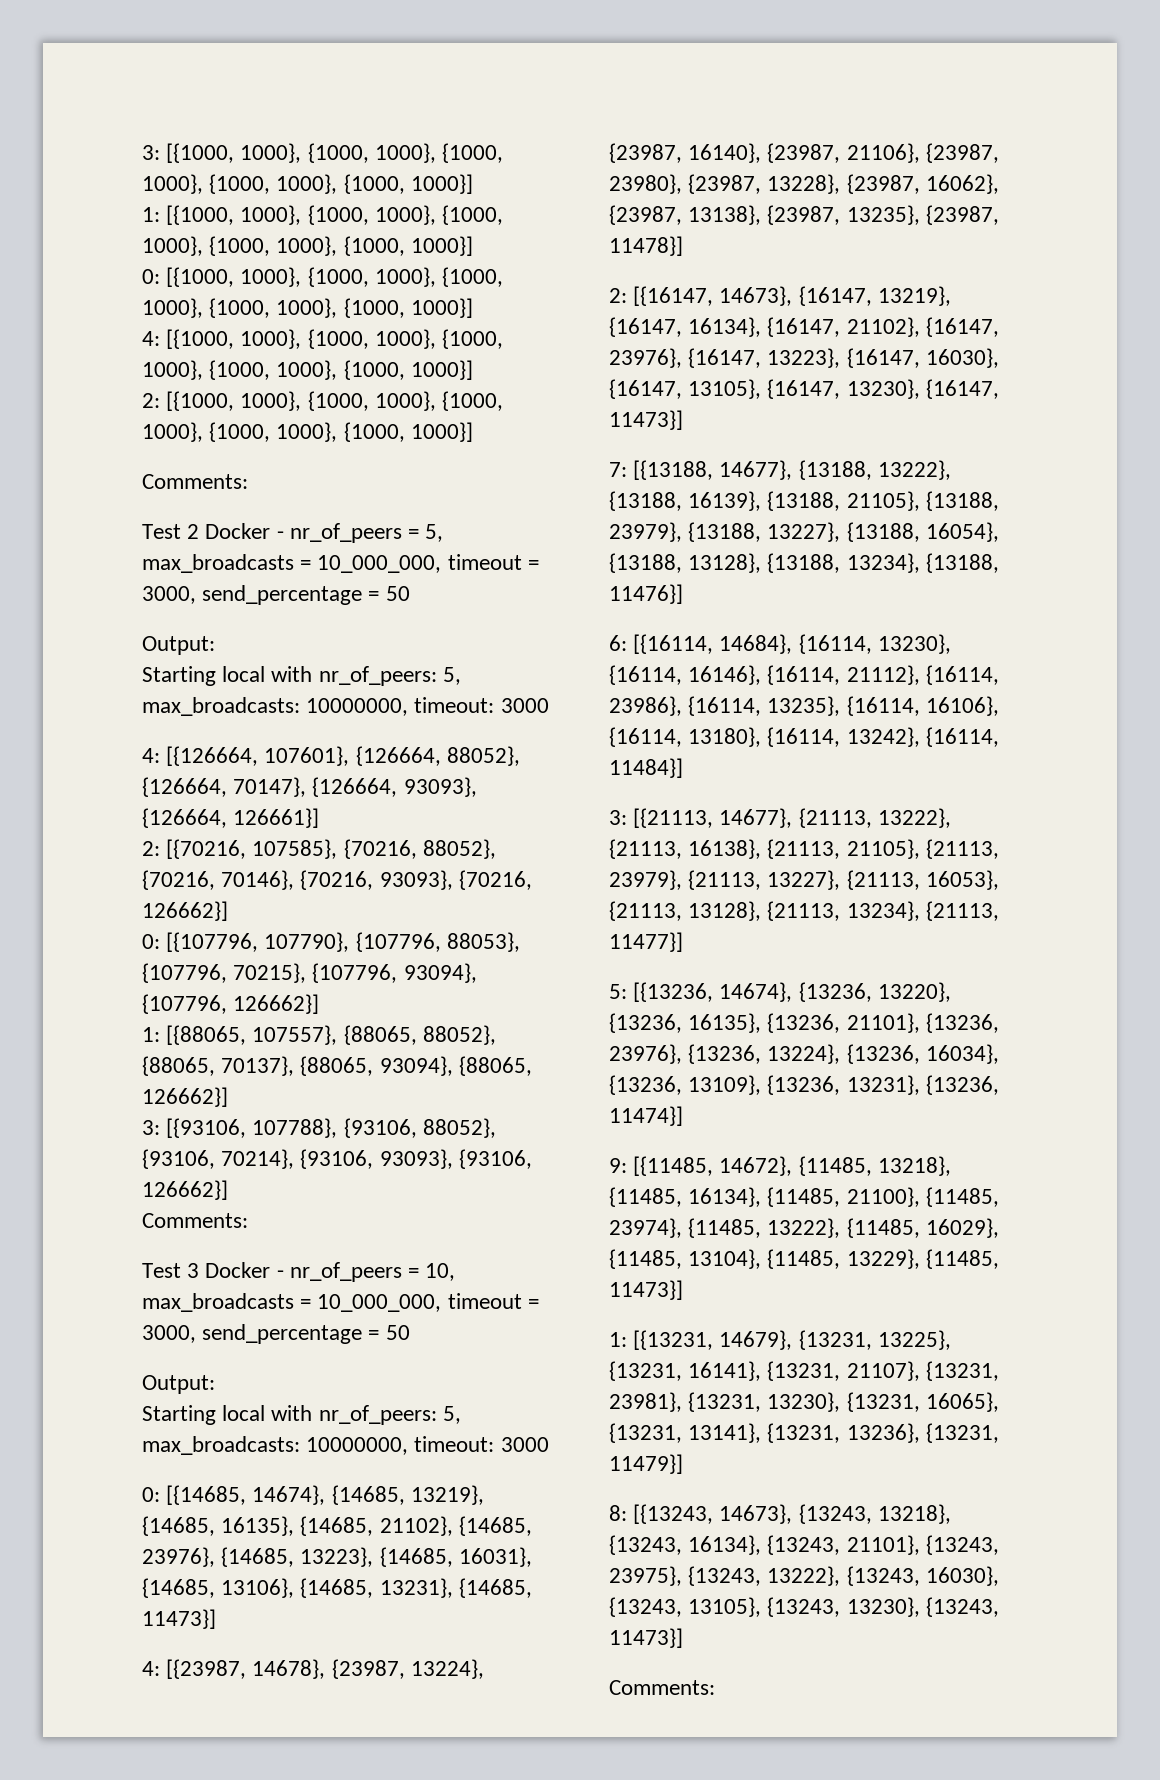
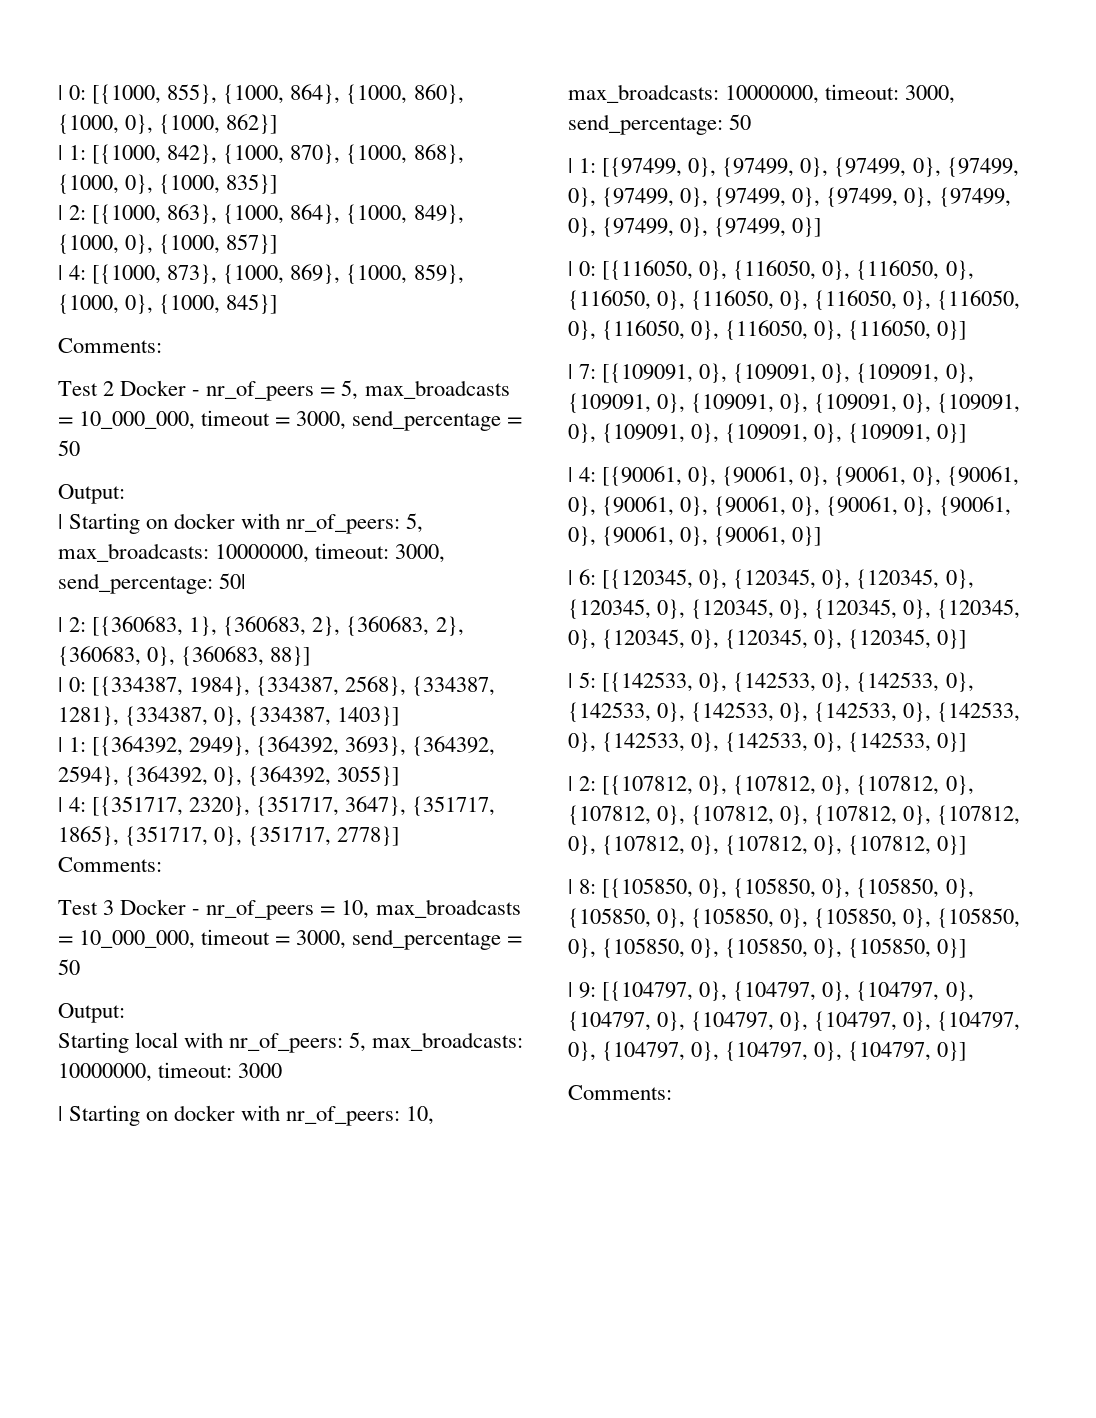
[142,143,504,163] [142,174,473,194] [142,205,504,225] [142,236,473,256] [142,267,504,287] [142,298,473,318] [142,329,504,349] [142,360,473,380] [142,391,504,411] [142,422,473,442] 3: [{1000, 1000}, {1000, 1000}, {1000, 1000}, {1000, 1000}, {1000, 1000}] // 1: [{1000, 1000}, {1000, 1000}, {1000, 1000}, {1000, 1000}, {1000, 1000}] // 0: [{1000, 1000}, {1000, 1000}, {1000, 1000}, {1000, 1000}, {1000, 1000}] // 4: [{1000, 1000}, {1000, 1000}, {1000, 1000}, {1000, 1000}, {1000, 1000}] // 2: [{1000, 1000}, {1000, 1000}, {1000, 1000}, {1000, 1000}, {1000, 1000}] -> [58,84,464,104] [58,114,279,134] [58,144,464,164] [58,174,279,194] [58,204,464,224] [58,234,279,254] [58,264,464,284] [58,294,279,314] | 0: [{1000, 855}, {1000, 864}, {1000, 860}, {1000, 0}, {1000, 862}] // | 1: [{1000, 842}, {1000, 870}, {1000, 868}, {1000, 0}, {1000, 835}] // | 2: [{1000, 863}, {1000, 864}, {1000, 849}, {1000, 0}, {1000, 857}] // | 4: [{1000, 873}, {1000, 869}, {1000, 859}, {1000, 0}, {1000, 845}]
[142,666,461,686] [142,697,549,716] [142,746,520,766] [142,777,477,797] [142,808,320,828] [142,839,496,859] [142,870,532,890] [142,901,228,921] [142,932,520,952] [142,963,477,983] [142,994,320,1014] [142,1025,496,1045] [142,1056,532,1076] [142,1087,228,1107] [142,1118,496,1138] [142,1149,532,1169] [142,1180,228,1200] Starting local with nr_of_peers: 5, max_broadcasts: 10000000, timeout: 3000 // 4: [{126664, 107601}, {126664, 88052}, {126664, 70147}, {126664, 93093}, {126664, 126661}] // 2: [{70216, 107585}, {70216, 88052}, {70216, 70146}, {70216, 93093}, {70216, 126662}] // 0: [{107796, 107790}, {107796, 88053}, {107796, 70215}, {107796, 93094}, {107796, 126662}] // 1: [{88065, 107557}, {88065, 88052}, {88065, 70137}, {88065, 93094}, {88065, 126662}] // 3: [{93106, 107788}, {93106, 88052}, {93106, 70214}, {93106, 93093}, {93106, 126662}] -> [58,513,424,534] [58,543,446,563] [58,573,247,594] [58,616,464,636] [58,646,312,666] [58,676,496,696] [58,706,401,726] [58,736,496,756] [58,766,401,786] [58,796,496,816] [58,826,401,846] | Starting on docker with nr_of_peers: 5, max_broadcasts: 10000000, timeout: 3000, send_percentage: 50| // | 2: [{360683, 1}, {360683, 2}, {360683, 2}, {360683, 0}, {360683, 88}] // | 0: [{334387, 1984}, {334387, 2568}, {334387, 1281}, {334387, 0}, {334387, 1403}] // | 1: [{364392, 2949}, {364392, 3693}, {364392, 2594}, {364392, 0}, {364392, 3055}] // | 4: [{351717, 2320}, {351717, 3647}, {351717, 1865}, {351717, 0}, {351717, 2778}]
[142,1485,484,1505] [142,1516,532,1536] [142,1547,532,1567] [142,1578,532,1598] [142,1609,216,1629] [142,1659,484,1679] [609,143,999,163] [609,174,999,194] [609,205,999,225] [609,236,683,256] [609,286,951,306] [609,317,999,337] [609,348,999,368] [609,379,999,399] [609,410,683,430] [609,460,951,480] [609,491,999,511] [609,522,999,542] [609,553,999,573] [609,584,683,604] [609,634,951,654] [609,665,999,685] [609,696,999,716] [609,727,999,747] [609,758,683,778] [609,808,951,828] [609,839,999,859] [609,870,999,890] [609,901,999,921] [609,932,683,952] [609,982,951,1002] [609,1013,999,1033] [609,1044,999,1064] [609,1075,999,1095] [609,1106,683,1126] [609,1156,951,1176] [609,1187,999,1207] [609,1218,999,1238] [609,1249,999,1269] [609,1280,683,1300] [609,1330,951,1350] [609,1361,999,1381] [609,1392,999,1412] [609,1423,999,1443] [609,1454,683,1474] [609,1504,951,1524] [609,1535,999,1555] [609,1566,999,1586] [609,1597,999,1617] [609,1628,683,1648] 0: [{14685, 14674}, {14685, 13219}, {14685, 16135}, {14685, 21102}, {14685, 23976}, {14685, 13223}, {14685, 16031}, {14685, 13106}, {14685, 13231}, {14685, 11473}] // 4: [{23987, 14678}, {23987, 13224}, {23987, 16140}, {23987, 21106}, {23987, 23980}, {23987, 13228}, {23987, 16062}, {23987, 13138}, {23987, 13235}, {23987, 11478}] // 2: [{16147, 14673}, {16147, 13219}, {16147, 16134}, {16147, 21102}, {16147, 23976}, {16147, 13223}, {16147, 16030}, {16147, 13105}, {16147, 13230}, {16147, 11473}] // 7: [{13188, 14677}, {13188, 13222}, {13188, 16139}, {13188, 21105}, {13188, 23979}, {13188, 13227}, {13188, 16054}, {13188, 13128}, {13188, 13234}, {13188, 11476}] // 6: [{16114, 14684}, {16114, 13230}, {16114, 16146}, {16114, 21112}, {16114, 23986}, {16114, 13235}, {16114, 16106}, {16114, 13180}, {16114, 13242}, {16114, 11484}] // 3: [{21113, 14677}, {21113, 13222}, {21113, 16138}, {21113, 21105}, {21113, 23979}, {21113, 13227}, {21113, 16053}, {21113, 13128}, {21113, 13234}, {21113, 11477}] // 5: [{13236, 14674}, {13236, 13220}, {13236, 16135}, {13236, 21101}, {13236, 23976}, {13236, 13224}, {13236, 16034}, {13236, 13109}, {13236, 13231}, {13236, 11474}] // 9: [{11485, 14672}, {11485, 13218}, {11485, 16134}, {11485, 21100}, {11485, 23974}, {11485, 13222}, {11485, 16029}, {11485, 13104}, {11485, 13229}, {11485, 11473}] // 1: [{13231, 14679}, {13231, 13225}, {13231, 16141}, {13231, 21107}, {13231, 23981}, {13231, 13230}, {13231, 16065}, {13231, 13141}, {13231, 13236}, {13231, 11479}] // 8: [{13243, 14673}, {13243, 13218}, {13243, 16134}, {13243, 21101}, {13243, 23975}, {13243, 13222}, {13243, 16030}, {13243, 13105}, {13243, 13230}, {13243, 11473}] -> [58,1105,435,1126] [568,84,956,104] [568,114,752,135] [568,157,1019,177] [568,187,1011,207] [568,217,823,237] [568,260,974,280] [568,290,1021,310] [568,320,968,340] [568,363,974,383] [568,393,1021,413] [568,423,968,443] [568,466,1019,486] [568,496,1011,516] [568,526,823,546] [568,569,974,589] [568,599,1021,619] [568,629,968,649] [568,672,974,692] [568,702,1021,722] [568,732,968,752] [568,775,974,795] [568,805,1021,825] [568,835,968,855] [568,878,974,898] [568,908,1021,928] [568,938,968,958] [568,981,974,1001] [568,1011,1021,1031] [568,1041,968,1061] | Starting on docker with nr_of_peers: 10, max_broadcasts: 10000000, timeout: 3000, send_percentage: 50 // | 1: [{97499, 0}, {97499, 0}, {97499, 0}, {97499, 0}, {97499, 0}, {97499, 0}, {97499, 0}, {97499, 0}, {97499, 0}, {97499, 0}] // | 0: [{116050, 0}, {116050, 0}, {116050, 0}, {116050, 0}, {116050, 0}, {116050, 0}, {116050, 0}, {116050, 0}, {116050, 0}, {116050, 0}] // | 7: [{109091, 0}, {109091, 0}, {109091, 0}, {109091, 0}, {109091, 0}, {109091, 0}, {109091, 0}, {109091, 0}, {109091, 0}, {109091, 0}] // | 4: [{90061, 0}, {90061, 0}, {90061, 0}, {90061, 0}, {90061, 0}, {90061, 0}, {90061, 0}, {90061, 0}, {90061, 0}, {90061, 0}] // | 6: [{120345, 0}, {120345, 0}, {120345, 0}, {120345, 0}, {120345, 0}, {120345, 0}, {120345, 0}, {120345, 0}, {120345, 0}, {120345, 0}] // | 5: [{142533, 0}, {142533, 0}, {142533, 0}, {142533, 0}, {142533, 0}, {142533, 0}, {142533, 0}, {142533, 0}, {142533, 0}, {142533, 0}] // | 2: [{107812, 0}, {107812, 0}, {107812, 0}, {107812, 0}, {107812, 0}, {107812, 0}, {107812, 0}, {107812, 0}, {107812, 0}, {107812, 0}] // | 8: [{105850, 0}, {105850, 0}, {105850, 0}, {105850, 0}, {105850, 0}, {105850, 0}, {105850, 0}, {105850, 0}, {105850, 0}, {105850, 0}] // | 9: [{104797, 0}, {104797, 0}, {104797, 0}, {104797, 0}, {104797, 0}, {104797, 0}, {104797, 0}, {104797, 0}, {104797, 0}, {104797, 0}]

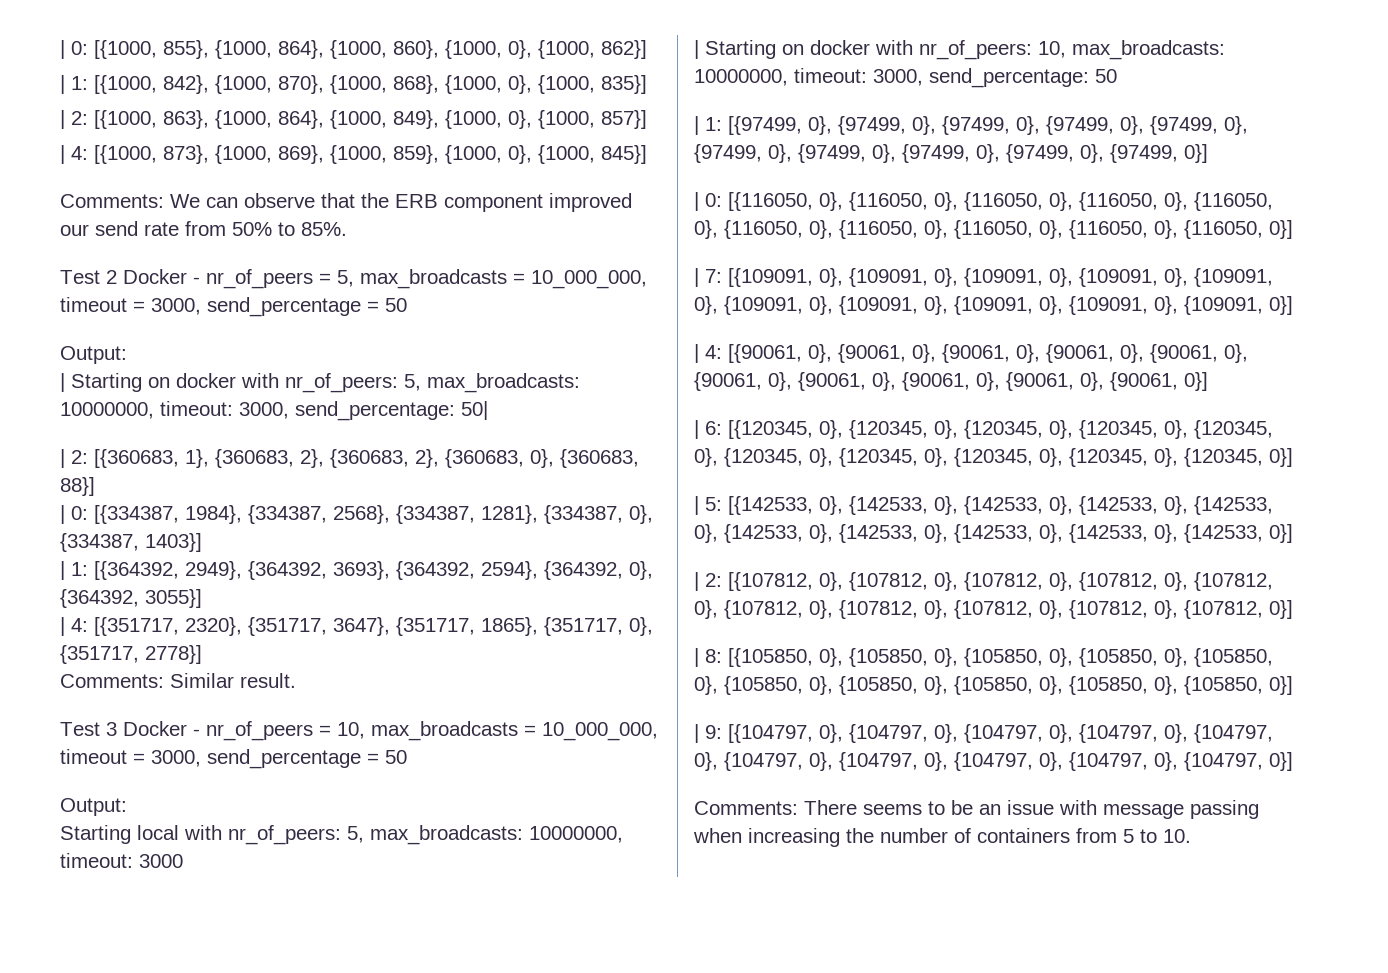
(162, 345) none -> [170,193,632,212] [60,221,347,236] We can observe that the ERB component improved our send rate from 50% to 85%.
(162, 864) none -> [170,673,296,688] Similar result.
(672, 1092) none -> [804,800,1259,819] [693,828,1191,847] There seems to be an issue with message passing when increasing the number of containers from 5 to 10.

